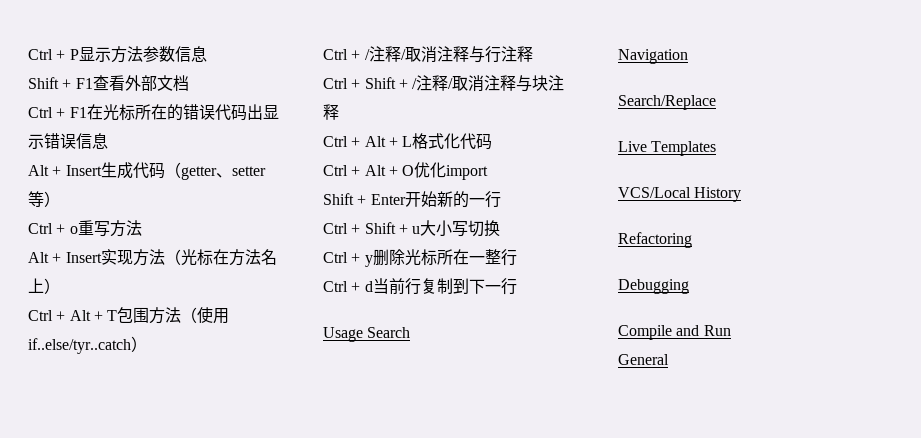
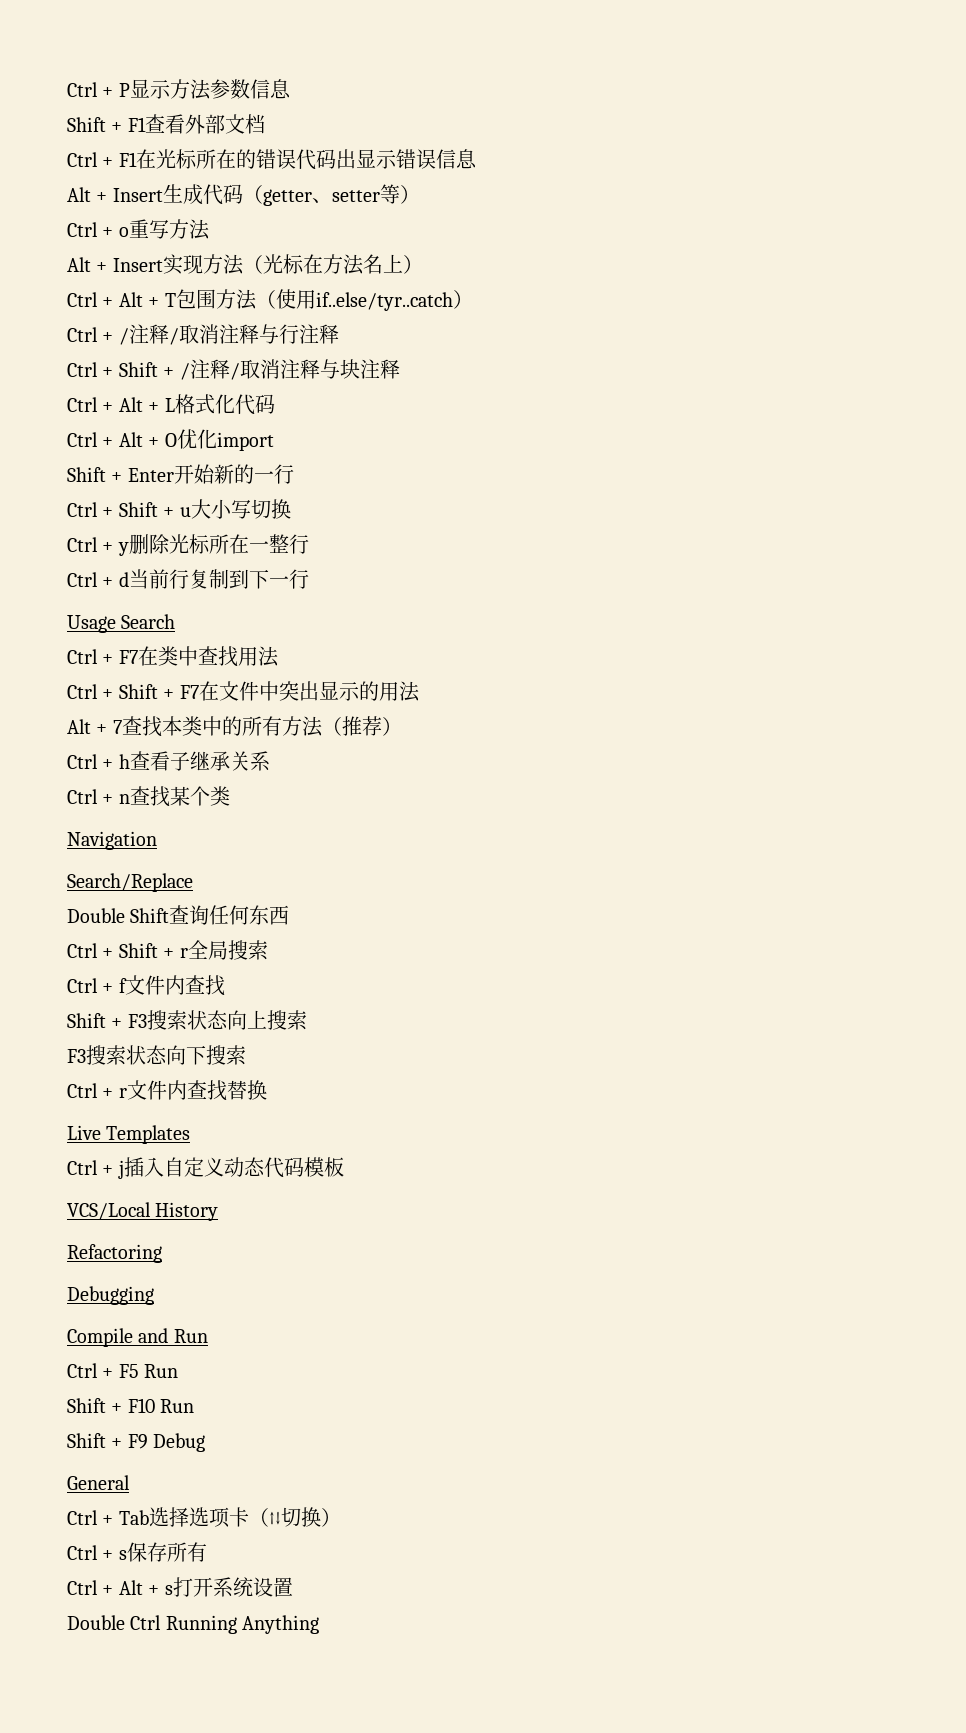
[618,49,688,64] [618,95,716,110] [618,141,717,156] Navigation // Search/Replace // Live Templates -> [67,646,279,667] [67,681,420,702] [67,716,402,737] [67,751,270,771] [67,786,230,807] [67,831,157,850] [67,873,193,892] [67,905,290,925] [67,940,268,960] [67,975,225,996] [67,1010,307,1030] [67,1045,246,1065] [67,1080,267,1101] [67,1125,191,1144] [67,1157,344,1179] Ctrl + F7在类中查找用法 // Ctrl + Shift + F7在文件中突出显示的用法 // Alt + 7查找本类中的所有方法（推荐） // Ctrl + h查看子继承关系 // Ctrl + n查找某个类 // Navigation // Search/Replace // Double Shift查询任何东西 // Ctrl + Shift + r全局搜索 // Ctrl + f文件内查找 // Shift + F3搜索状态向上搜索 // F3搜索状态向下搜索 // Ctrl + r文件内查找替换 // Live Templates // Ctrl + j插入自定义动态代码模板
[618,354,669,365] General -> [67,1363,179,1378] [67,1398,195,1413] [67,1433,206,1452] [67,1475,130,1490] [67,1507,341,1528] [67,1542,207,1562] [67,1577,293,1597] [67,1615,320,1634] Ctrl + F5 Run // Shift + F10 Run // Shift + F9 Debug // General // Ctrl + Tab选择选项卡（↑↓切换） // Ctrl + s保存所有 // Ctrl + Alt + s打开系统设置 // Double Ctrl Running Anything

